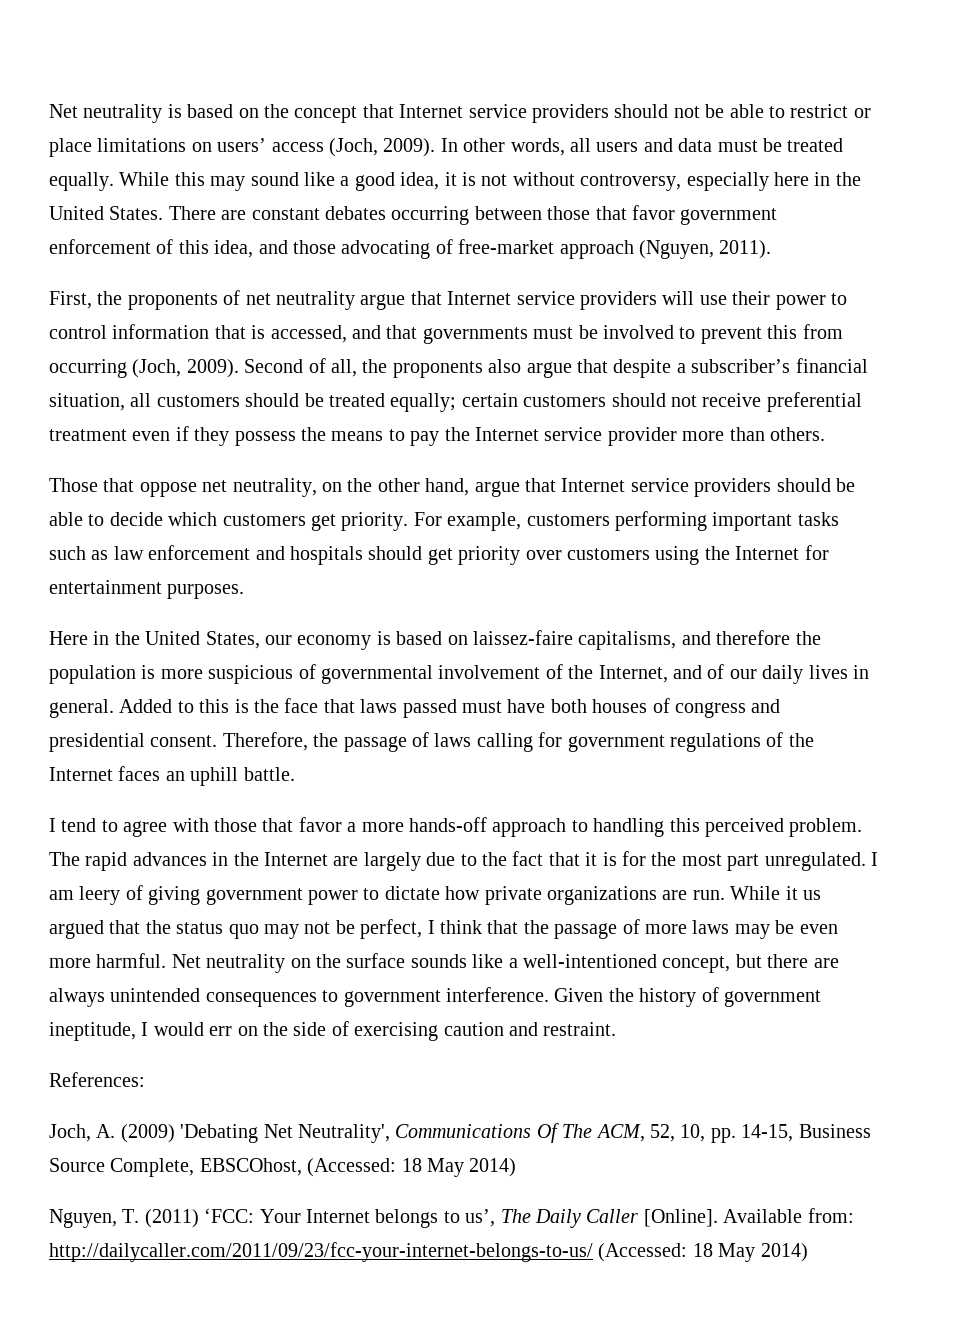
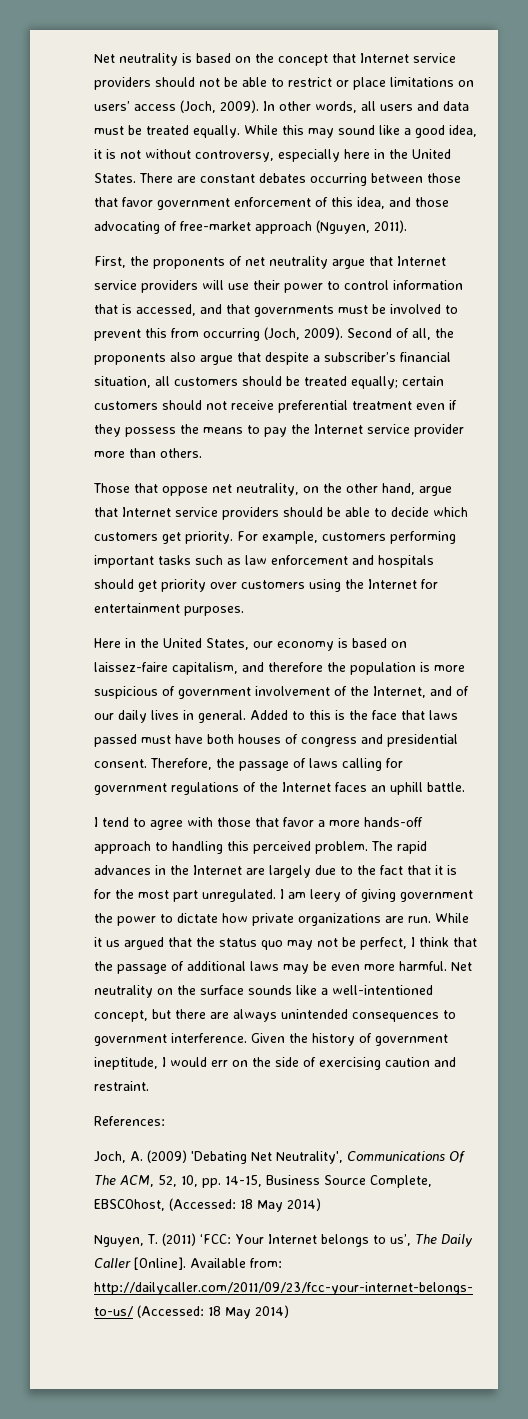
[578,631,677,650] capitalisms, -> [172,662,238,675] capitalism,
[321,665,433,684] governmental -> [178,687,251,699] government
(303, 896) none -> [94,913,113,923] the
[644,924,687,934] more -> [187,961,246,971] additional

